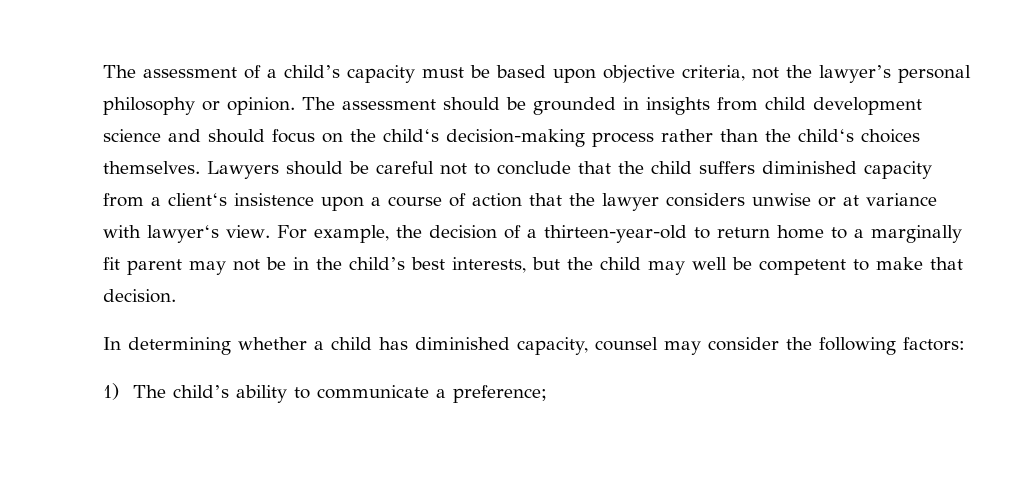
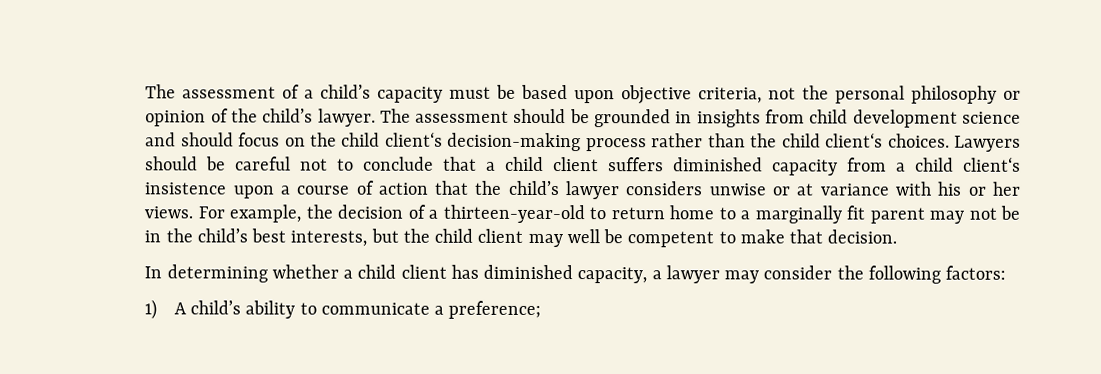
[818,65,891,83] lawyer’s -> (830, 92) none
[226,97,295,115] opinion. -> [145,108,376,127] opinion of the child’s lawyer.
[382,129,439,142] child‘s -> [341,131,443,147] child client‘s
[797,129,920,143] [102,161,200,174] child‘s choices themselves. -> [781,132,950,148] child client‘s choices.
[617,161,692,174] the child -> [486,156,600,172] a child client
(161, 201) none -> [915,157,955,172] child
(595, 199) none -> [507,180,560,196] child’s
[146,225,270,243] lawyer‘s view. -> [937,181,1022,196] [144,206,194,219] his or her views.
(641, 263) none -> [477,228,524,243] client
(372, 343) none -> [400,264,447,279] client
[595,337,659,351] counsel -> [651,265,720,284] a lawyer
[133,385,167,398] The -> [173,302,187,315] A

